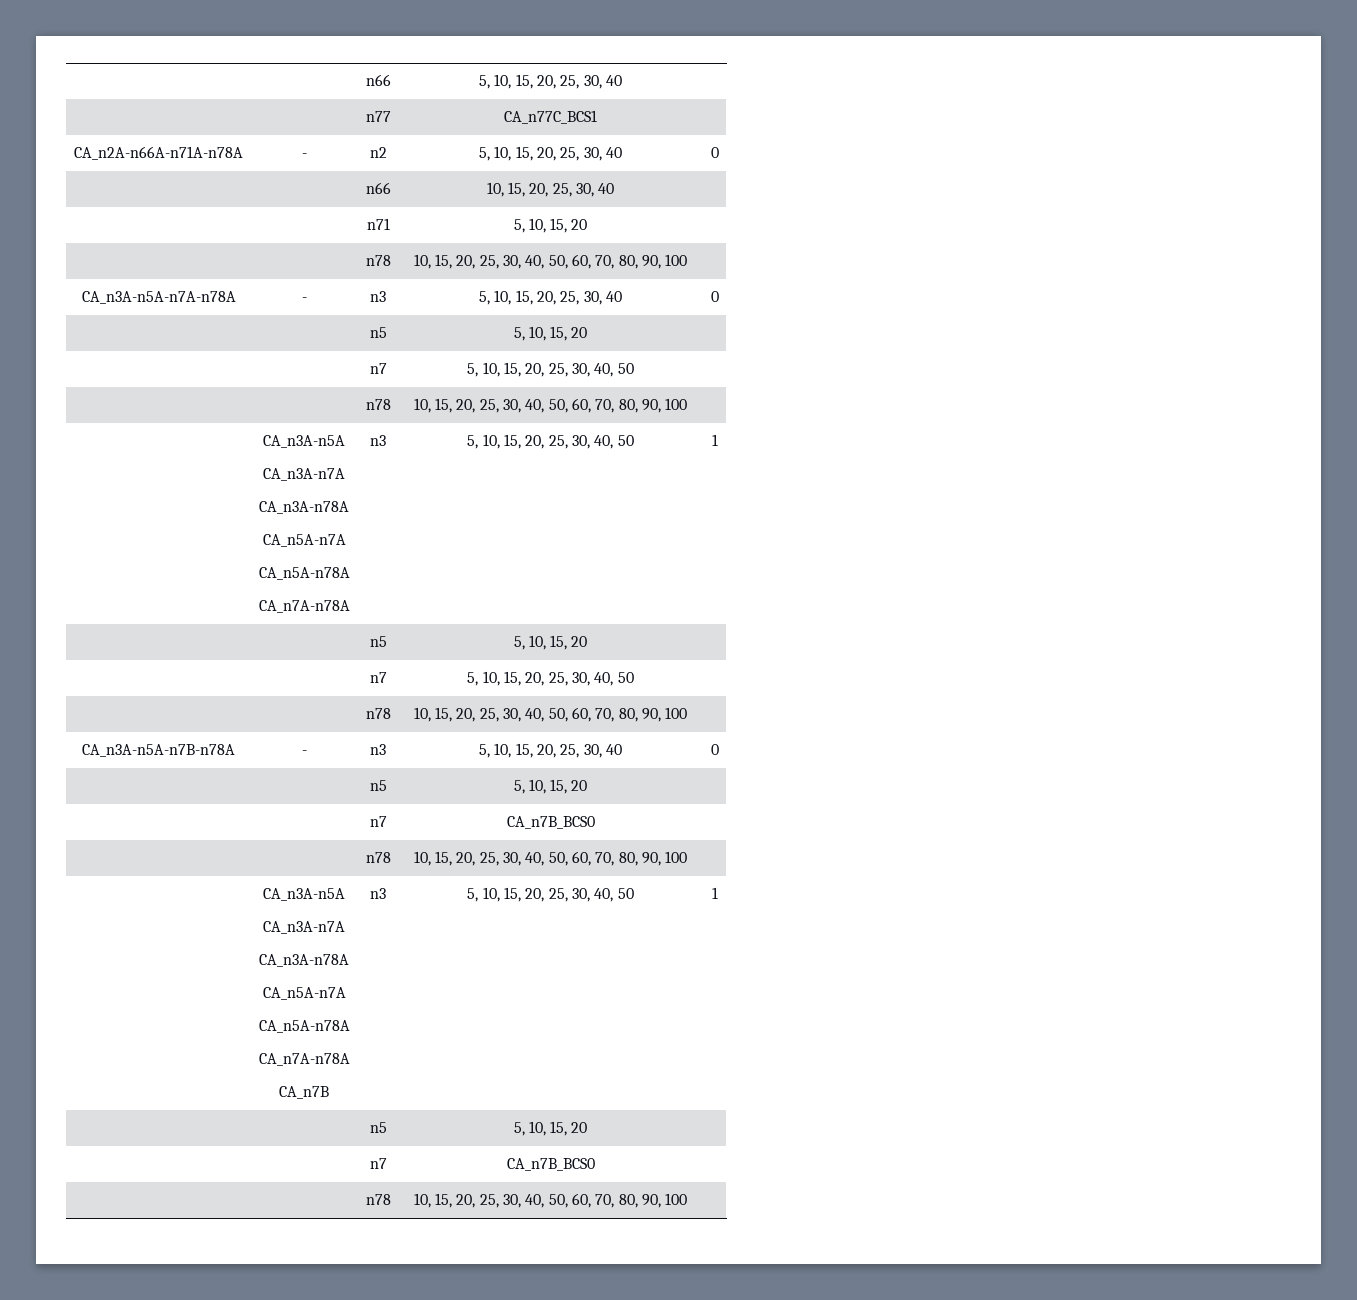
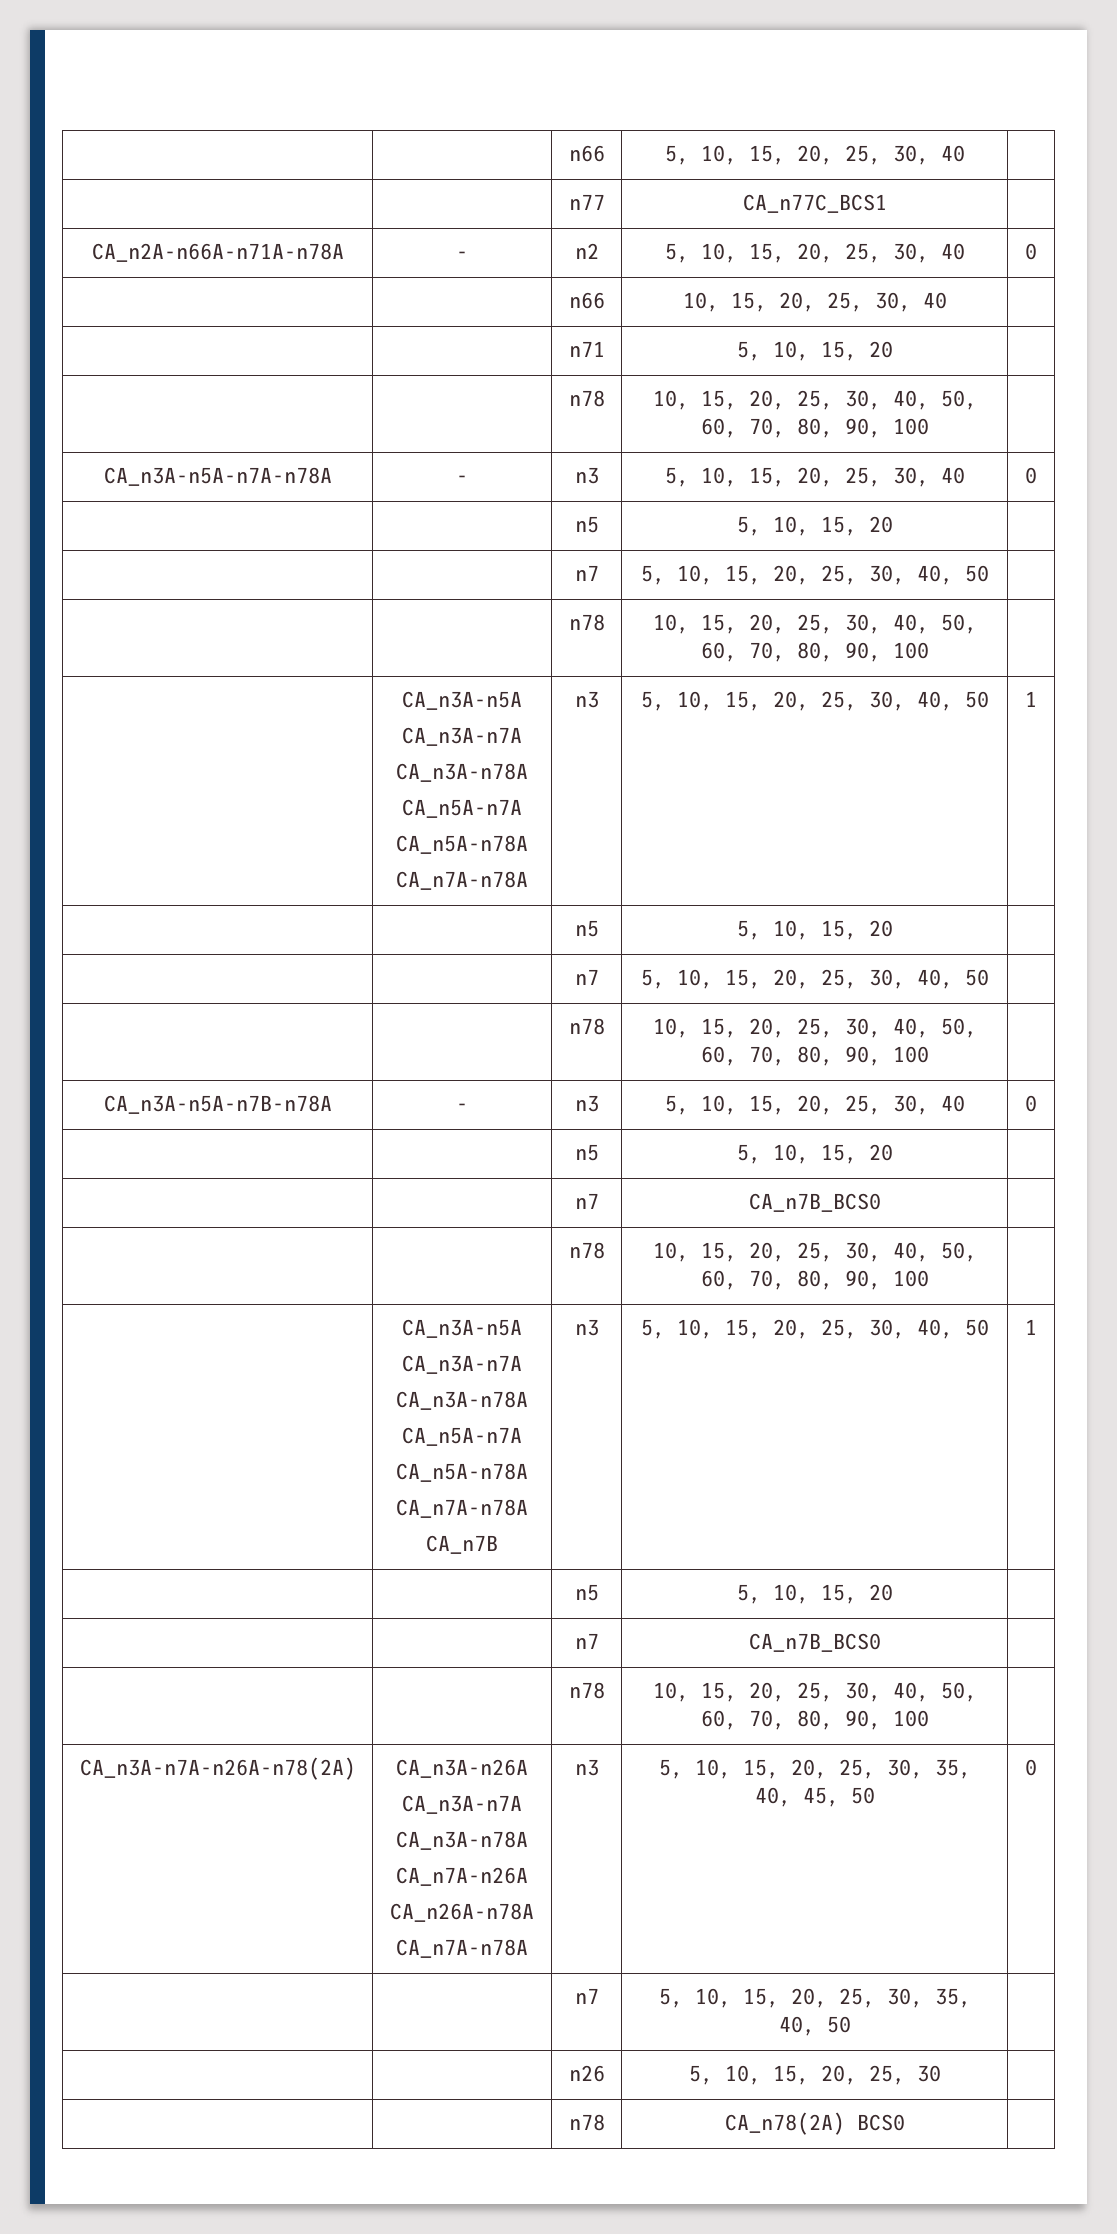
(688, 1199) none -> [79,1757,356,1780] [396,1759,528,1778] [402,1795,522,1814] [396,1831,528,1850] [396,1867,528,1886] [390,1903,534,1922] [396,1939,528,1958] [574,1759,599,1776] [658,1759,971,1779] [754,1787,875,1807] [1025,1759,1037,1776] [574,1988,599,2004] [658,1988,971,2008] [778,2016,851,2036] [568,2065,605,2082] [688,2065,941,2085] [568,2114,605,2131] [724,2112,905,2135] // CA_n3A-n7A-n26A-n78(2A) | CA_n3A-n26A // CA_n3A-n7A // CA_n3A-n78A // CA_n7A-n26A // CA_n26A-n78A // CA_n7A-n78A | n3 | 5, 10, 15, 20, 25, 30, 35, 40, 45, 50 | 0 // | | n7 | 5, 10, 15, 20, 25, 30, 35, 40, 50 | // | | n26 | 5, 10, 15, 20, 25, 30 | // | | n78 | CA_n78(2A) BCS0 |

